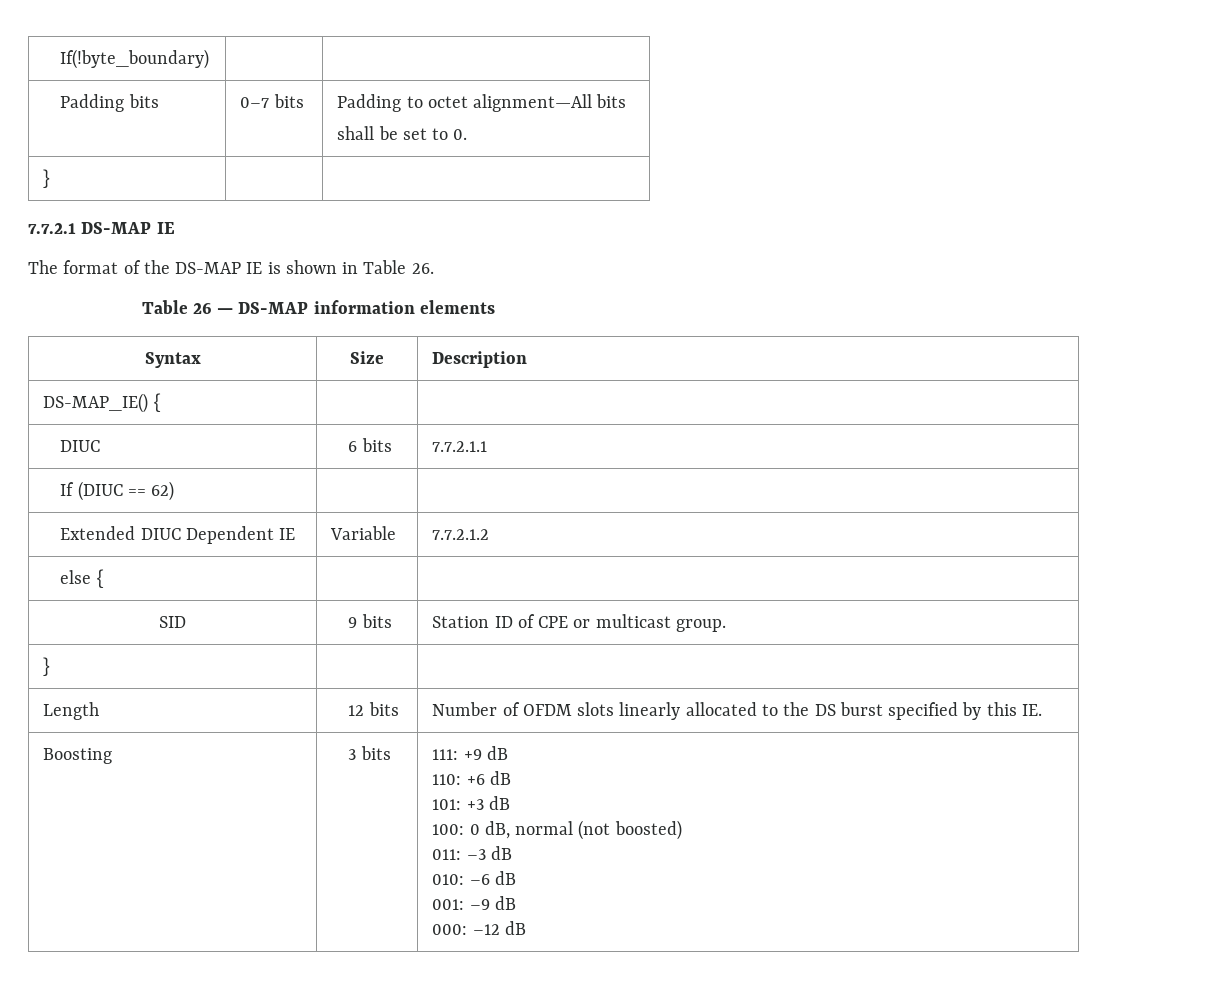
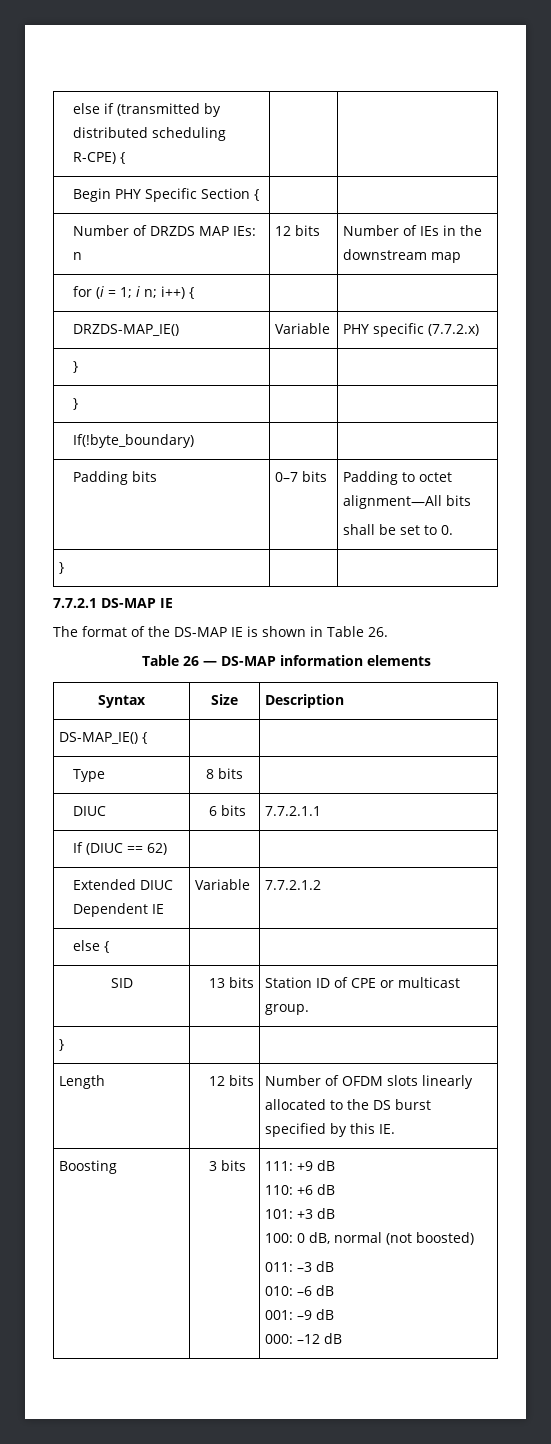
(60, 59) none -> [72,103,221,117] [72,127,226,141] [72,152,125,164] [72,188,259,202] [72,225,256,236] [72,252,82,260] [275,225,321,236] [343,225,483,236] [343,249,462,263] [72,286,194,299] [72,324,179,336] [275,323,331,334] [343,323,480,337] [72,361,78,373] [72,398,78,410] else if (transmitted by distributed scheduling R-CPE) { | | // Begin PHY Specific Section { | | // Number of DRZDS MAP IEs: n | 12 bits | Number of IEs in the downstream map // for (i = 1; i n; i++) { | | // DRZDS-MAP_IE() | Variable | PHY specific (7.7.2.x) // } | | // } | | //
(161, 402) none -> [72,769,105,782] [206,768,243,779] // Type | 8 bits |
[348,617,358,628] 9 -> [208,978,225,988] 13

